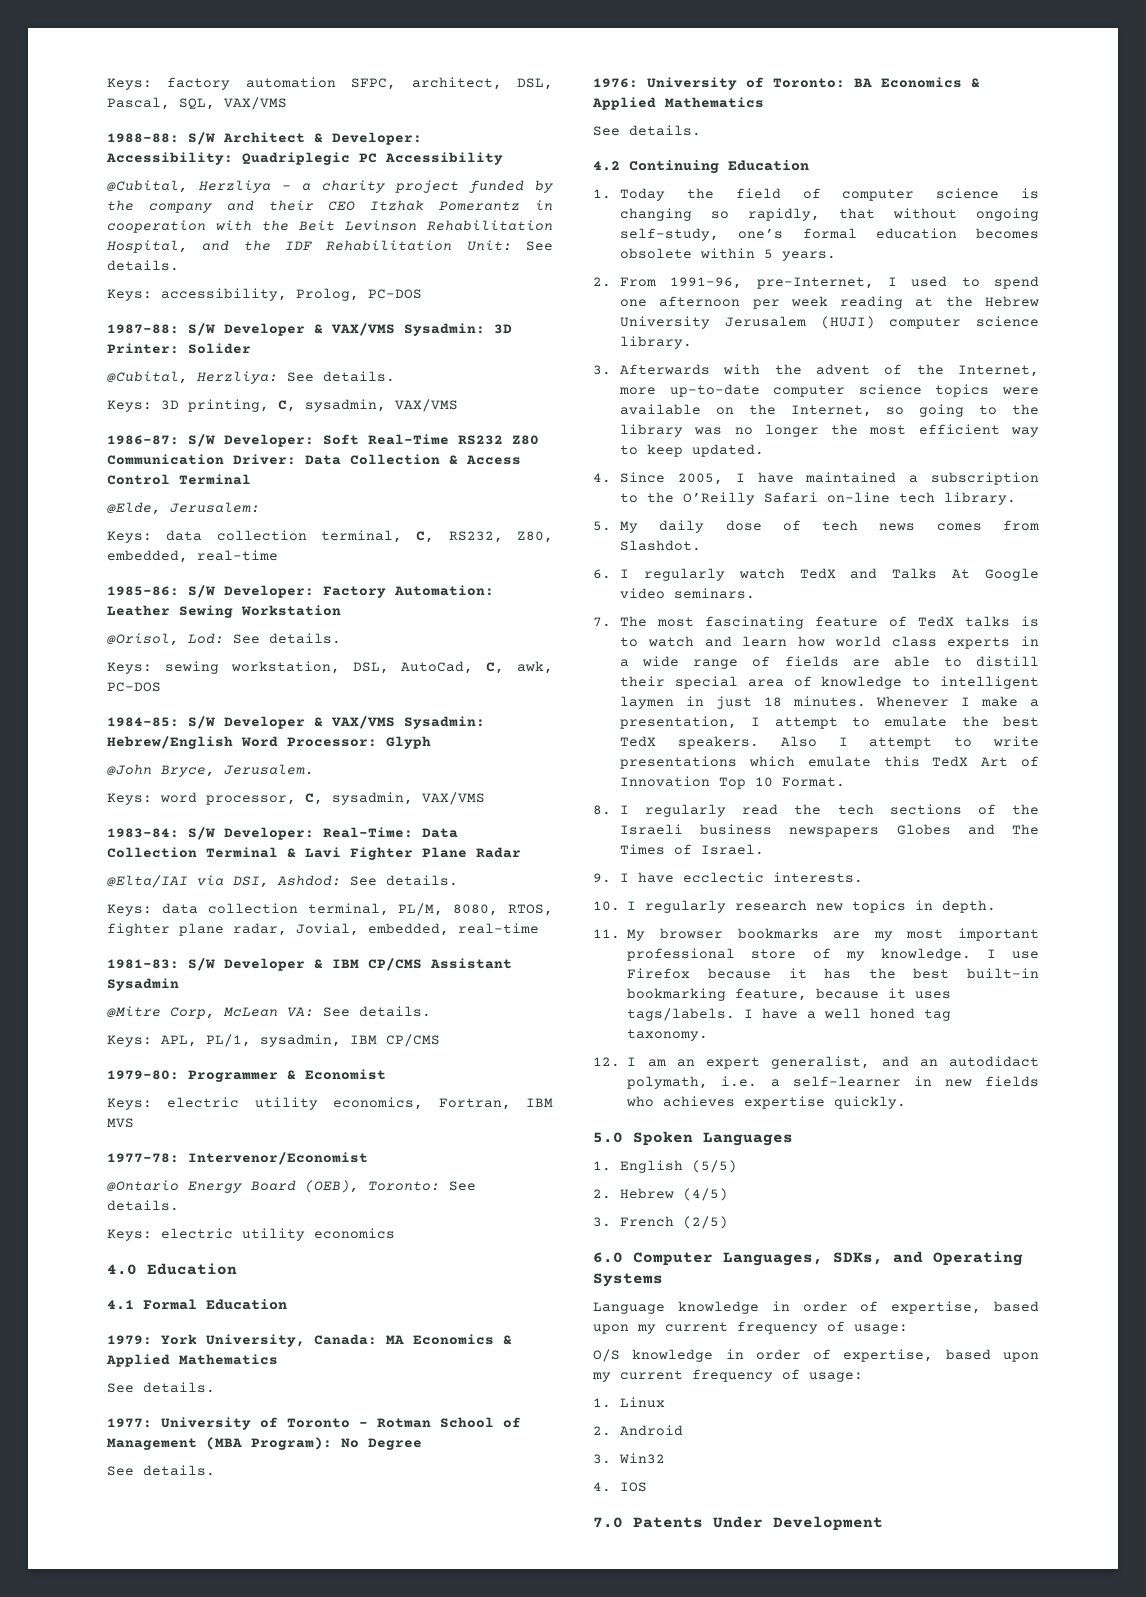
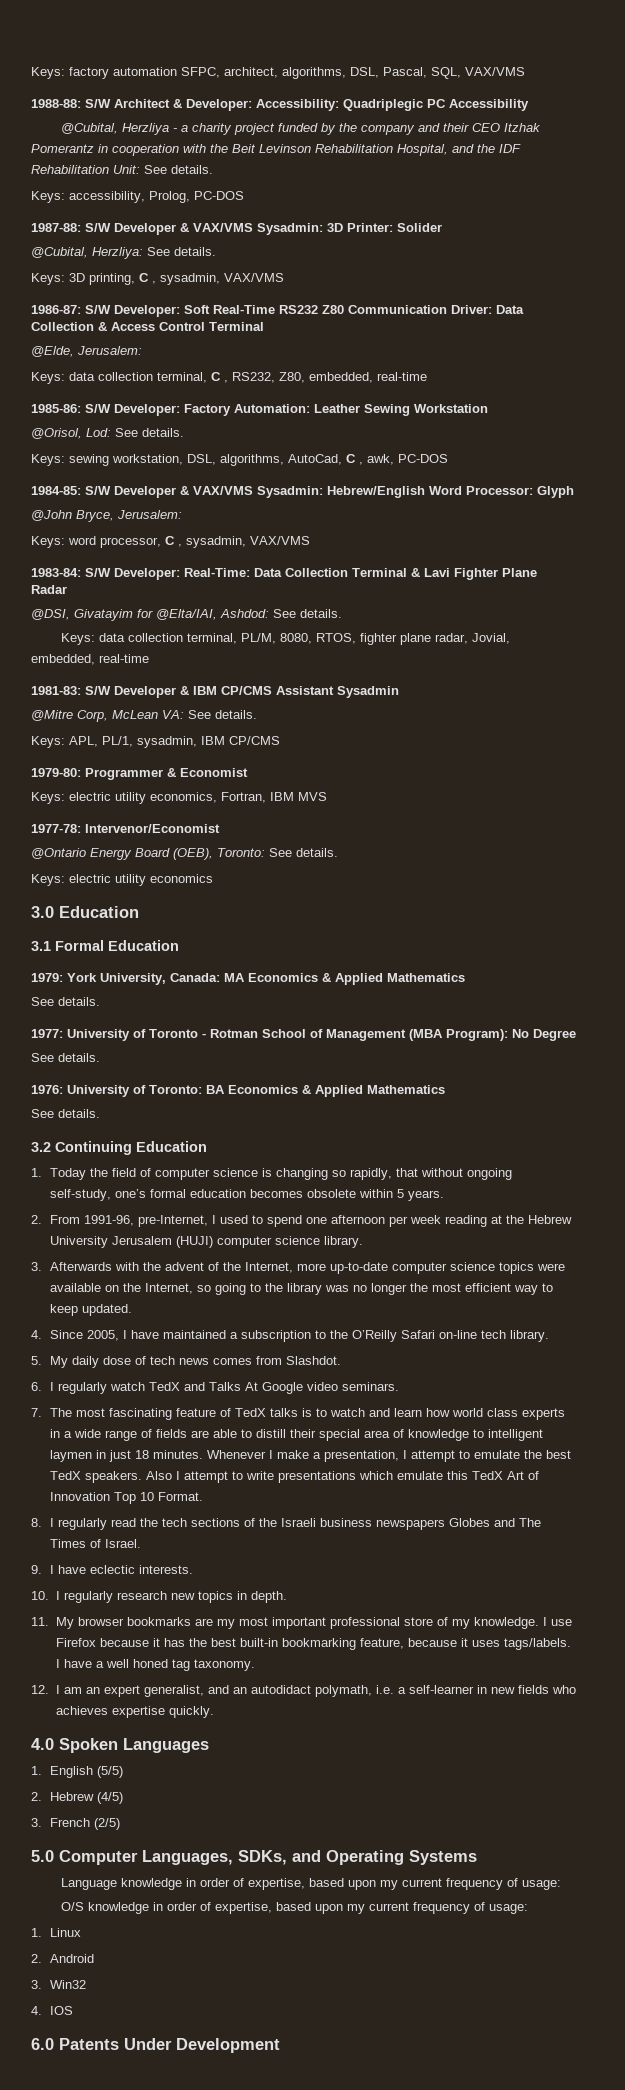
(502, 83) none -> [282,67,346,79] algorithms,
[278,400,296,412] C, -> [139,273,156,284] C ,
[416,531,435,543] C, -> [211,372,228,383] C ,
[401,661,505,674] AutoCad, C, -> [220,454,363,466] algorithms, AutoCad, C ,
[224,764,314,775] Jerusalem. -> [117,510,182,519] Jerusalem:
[305,793,323,805] C, -> [165,536,182,547] C ,
[107,875,269,888] @Elta/IAI via DSI, -> [31,609,217,621] @DSI, Givatayim for @Elta/IAI,
[107,1263,237,1275] [107,1300,134,1310] 4.0 Education // 4.1 -> [31,906,139,918] [31,941,51,951] 3.0 Education // 3.1
[593,161,620,171] 4.2 -> [31,1142,51,1152] 3.2
[683,872,765,883] ecclectic -> [90,1565,136,1574] eclectic
[593,1132,623,1143] 5.0 -> [31,1738,54,1750] 4.0
[593,1252,623,1263] 6.0 -> [31,1850,54,1862] 5.0
[593,1517,623,1528] 7.0 -> [31,2038,54,2050] 6.0

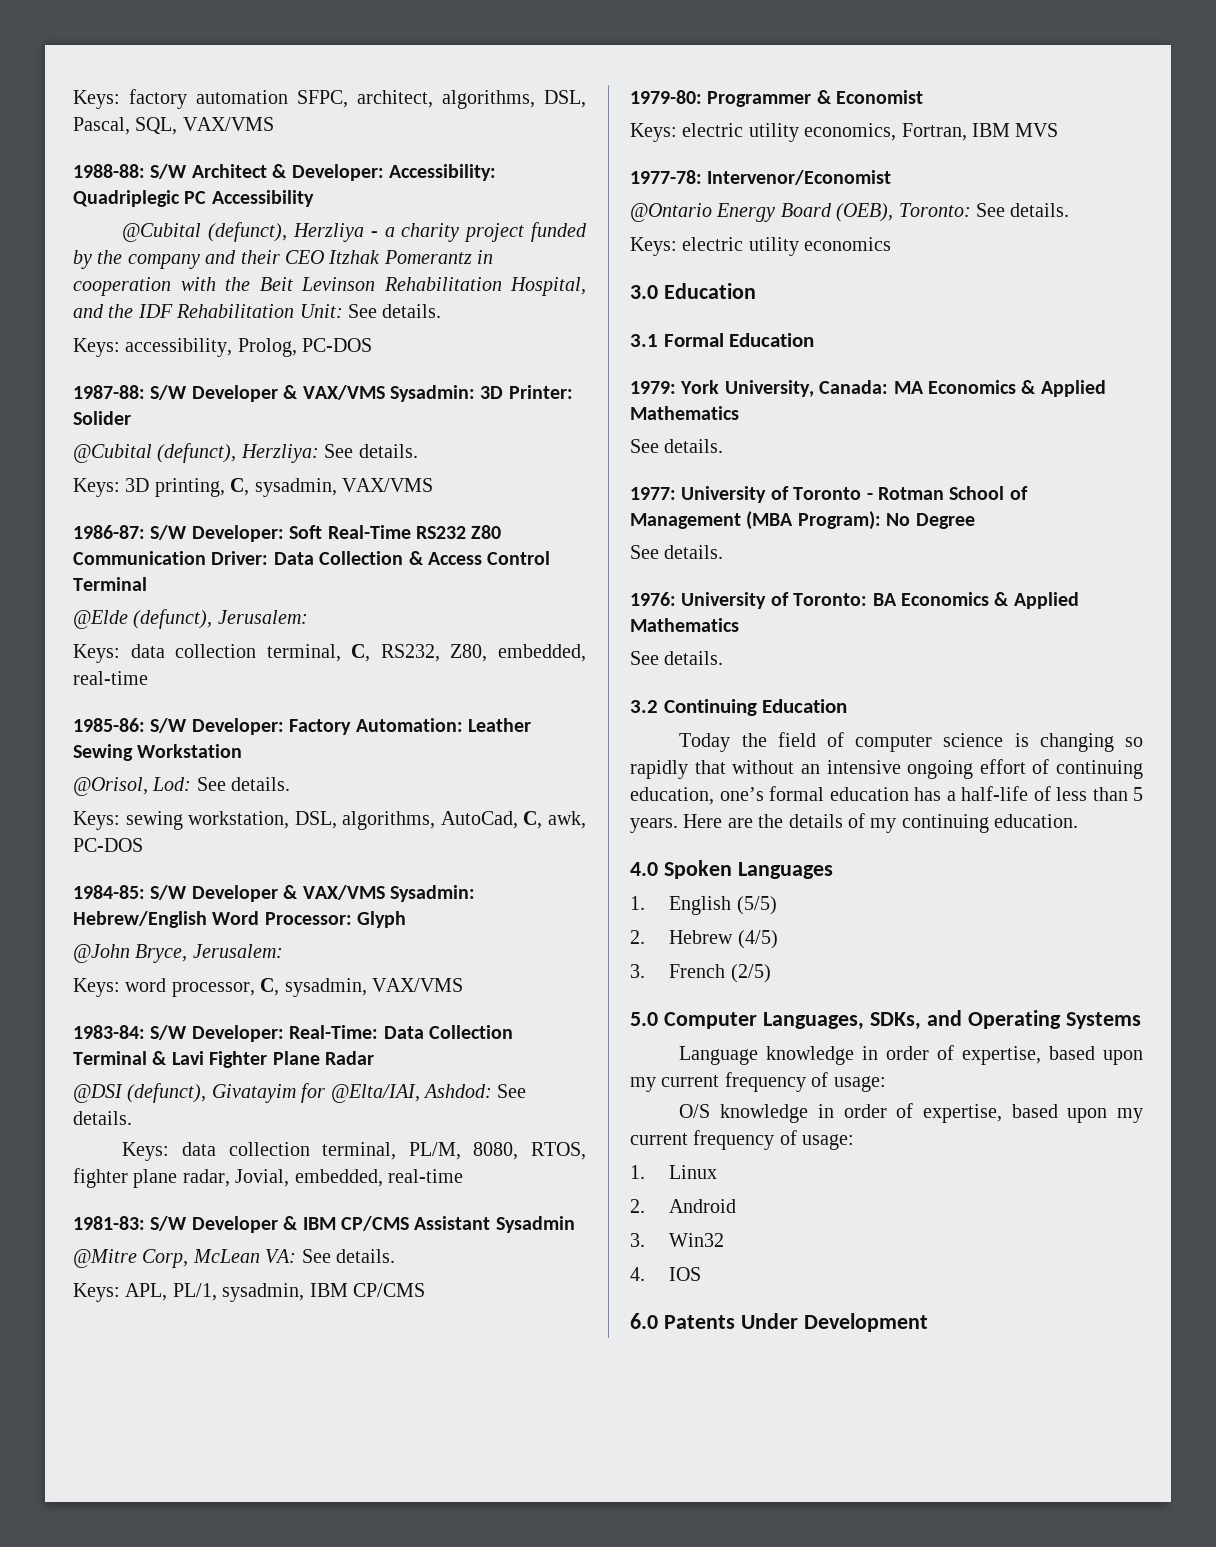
[60,123,118,134] @Cubital, -> [122,222,288,242] @Cubital (defunct),
[31,247,88,258] @Cubital, -> [73,443,237,463] @Cubital (defunct),
[139,273,156,284] C , -> [230,478,250,496] C,
[31,346,74,357] @Elde, -> [73,609,213,629] @Elde (defunct),
[211,372,228,383] C , -> [351,644,371,662] C,
[346,454,363,465] C , -> [523,811,543,829] C,
[165,536,182,547] C , -> [260,978,280,996] C,
[31,609,70,620] @DSI, -> [73,1083,207,1103] @DSI (defunct),
[31,1168,42,1177] 1. -> (848, 706) none
[350,1168,393,1180] rapidly, -> [630,760,688,779] rapidly
[467,1168,513,1180] [50,1189,445,1201] [31,1215,573,1227] [50,1236,364,1248] [31,1262,566,1274] [50,1283,554,1295] [50,1304,133,1316] [31,1330,550,1342] [31,1356,342,1368] [31,1382,400,1394] [31,1408,566,1420] [50,1429,544,1441] [50,1450,572,1462] [50,1471,540,1483] [50,1492,204,1504] [31,1518,542,1530] [50,1539,142,1548] [31,1565,194,1574] [31,1591,287,1603] [31,1617,572,1629] [55,1638,571,1650] [55,1659,255,1671] [31,1685,576,1697] [55,1706,214,1718] ongoing self-study, one’s formal education becomes obsolete within 5 years. // 2. From 1991-96, pre-Internet, I used to spend one afternoon per week reading at the Hebrew University Jerusalem (HUJI) computer science library. // 3. Afterwards with the advent of the Internet, more up-to-date computer science topics were available on the Internet, so going to the library was no longer the most efficient way to keep updated. // 4. Since 2005, I have maintained a subscription to the O’Reilly Safari on-line tech library. // 5. My daily dose of tech news comes from Slashdot. // 6. I regularly watch TedX and Talks At Google video seminars. // 7. The most fascinating feature of TedX talks is to watch and learn how world class experts in a wide range of fields are able to distill their special area of knowledge to intelligent laymen in just 18 minutes. Whenever I make a presentation, I attempt to emulate the best TedX speakers. Also I attempt to write presentations which emulate this TedX Art of Innovation Top 10 Format. // 8. I regularly read the tech sections of the Israeli business newspapers Globes and The Times of Israel. // 9. I have eclectic interests. // 10. I regularly research new topics in depth. // 11. My browser bookmarks are my most important professional store of my knowledge. I use Firefox because it has the best built-in bookmarking feature, because it uses tags/labels. I have a well honed tag taxonomy. // 12. I am an expert generalist, and an autodidact polymath, i.e. a self-learner in new fields who achieves expertise quickly. -> [800,759,1143,779] [630,786,1143,805] [630,813,1079,833] an intensive ongoing effort of continuing education, one’s formal education has a half-life of less than 5 years. Here are the details of my continuing education.

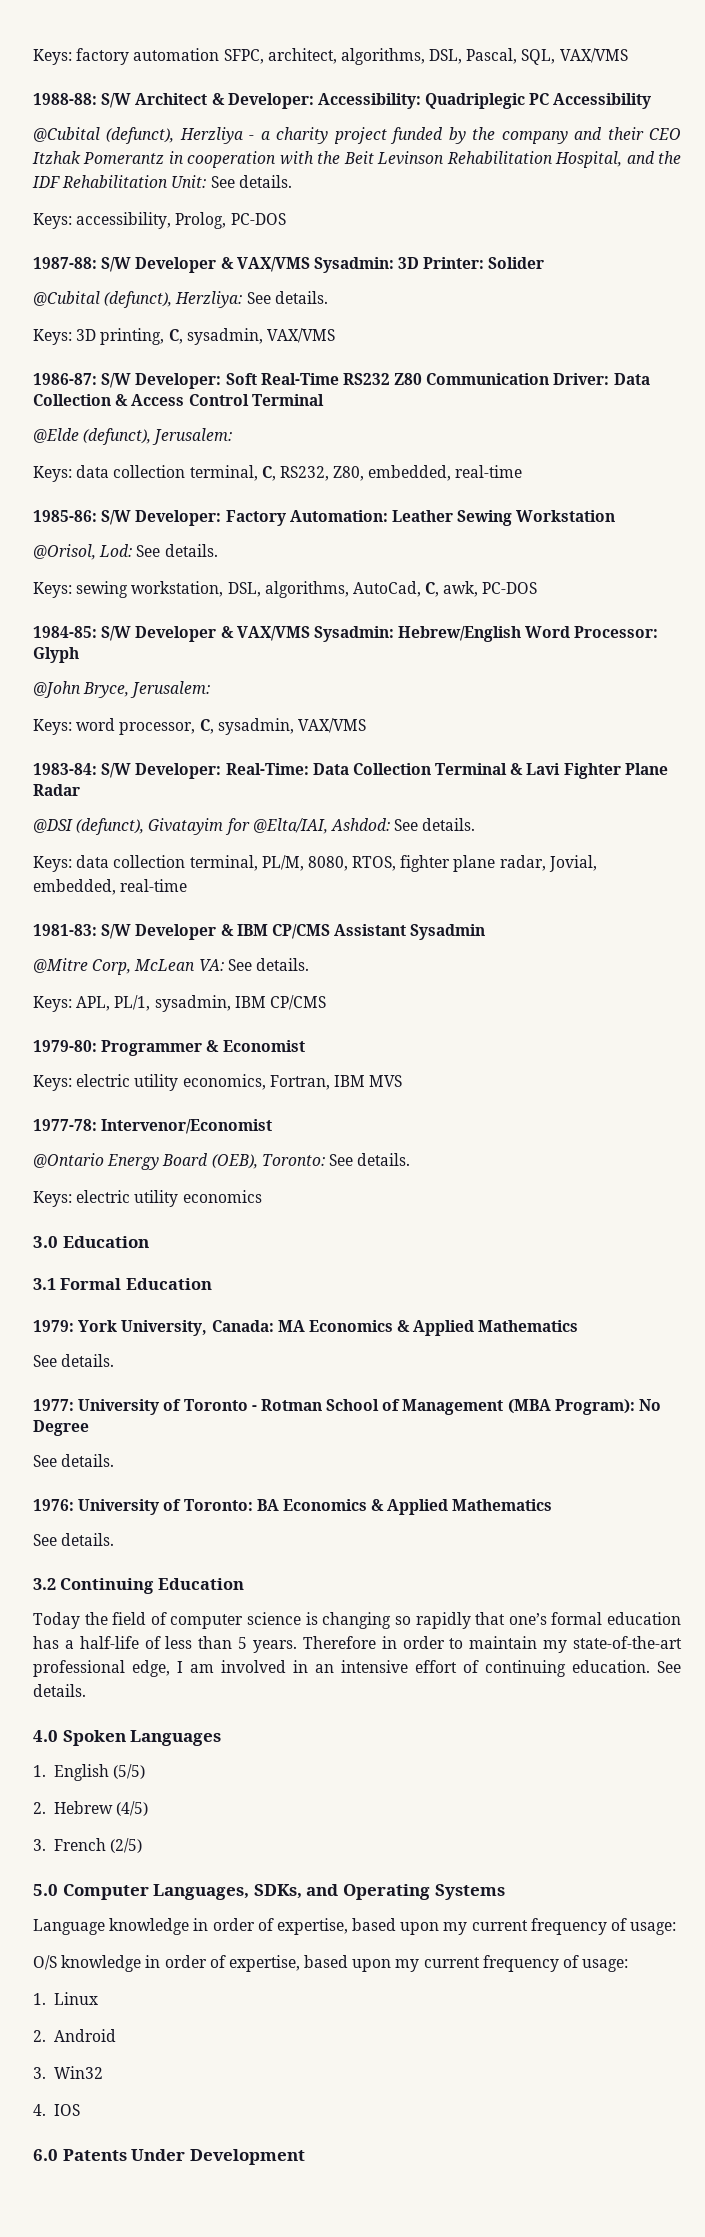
[732,759,1143,779] [630,787,714,805] without an intensive ongoing effort of continuing education, -> (506, 1618) none
[683,813,897,833] Here are the details of my -> [302,1636,682,1653] [33,1660,479,1677] Therefore in order to maintain my state-of-the-art professional edge, I am involved in an intensive effort of
(1079, 821) none -> [657,1661,681,1673] [33,1684,86,1697] See details.

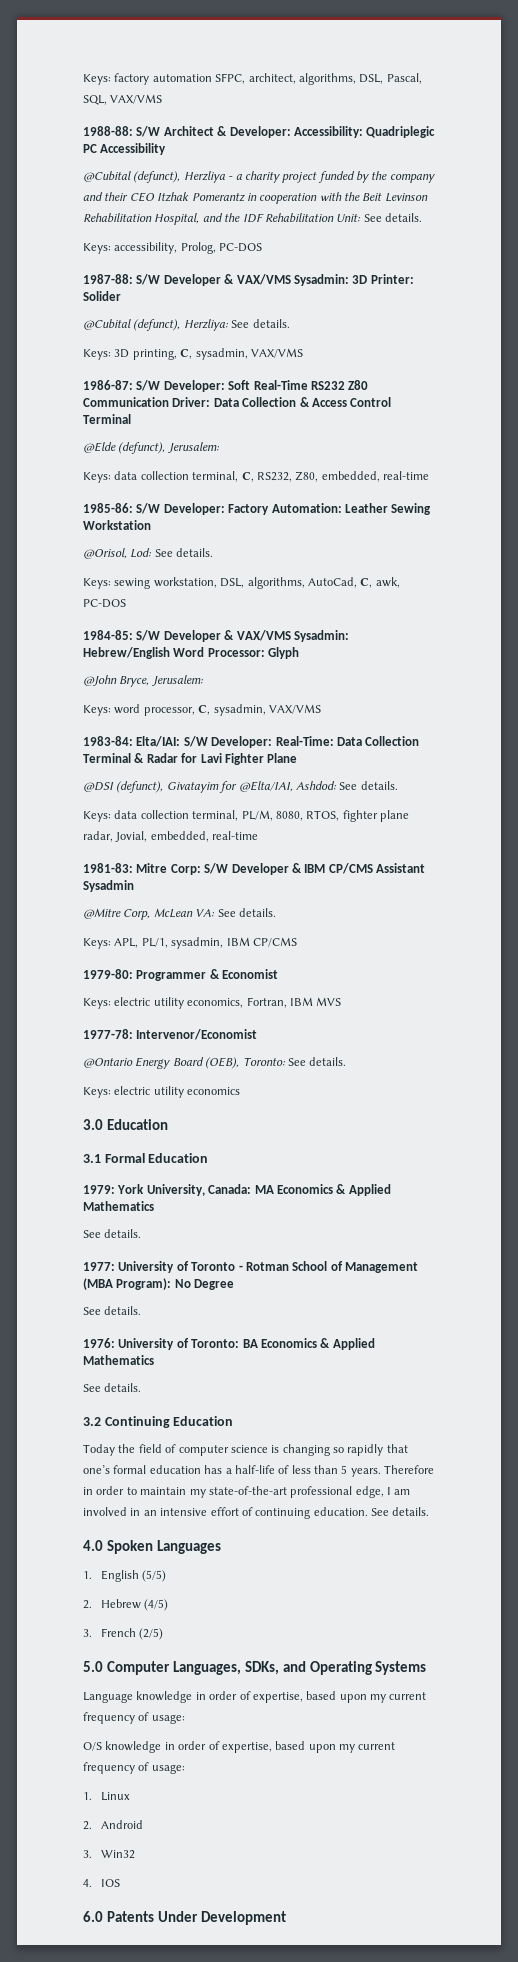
(97, 769) none -> [136,736,181,747] Elta/IAI:
(524, 769) none -> [146,753,198,763] Radar for
[33,784,80,796] Radar -> (298, 758) none
(97, 930) none -> [136,863,201,875] Mitre Corp:

